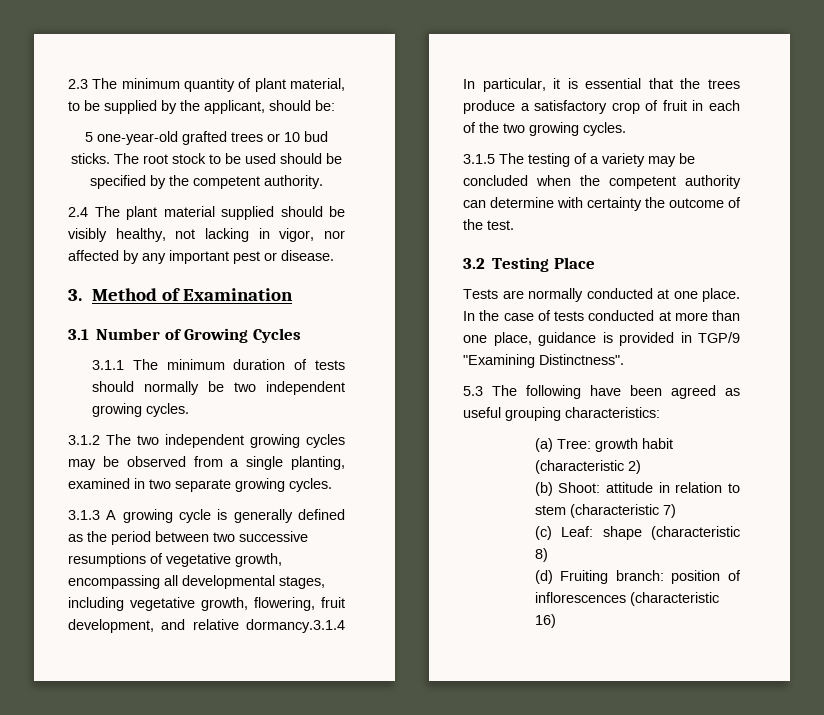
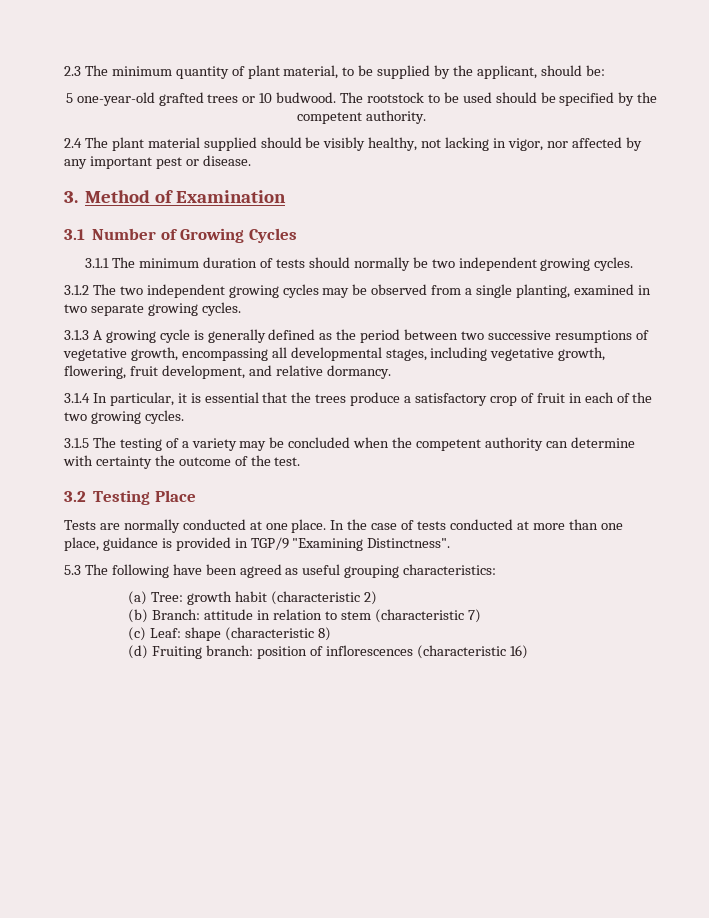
[304,131,328,142] [71,153,206,164] bud sticks. The root stock -> [276,92,424,103] budwood. The rootstock
[246,619,345,633] dormancy.3.1.4 -> [326,365,391,379] [64,393,90,403] dormancy. // 3.1.4
[558,482,601,493] Shoot: -> [152,609,201,620] Branch:

